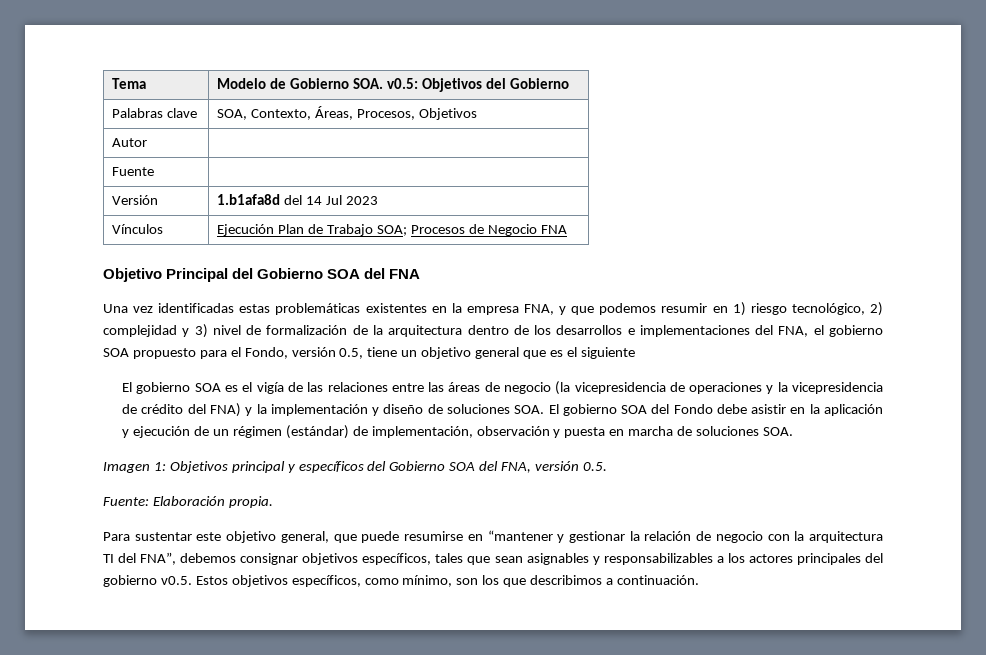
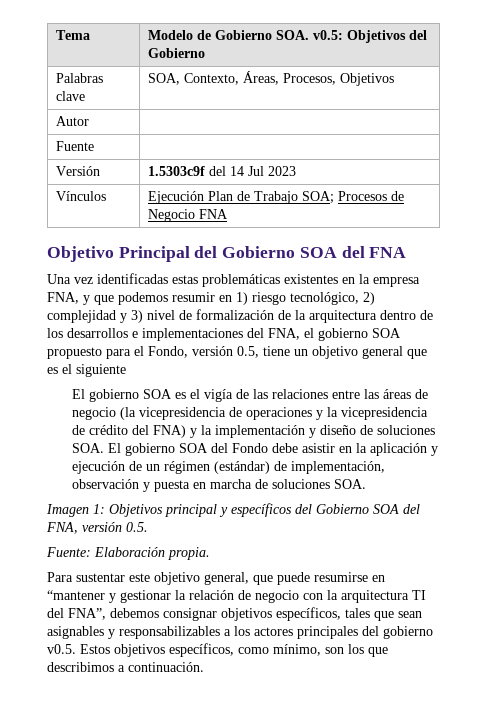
[217,194,281,205] 1.b1afa8d -> [148,166,206,176] 1.5303c9f

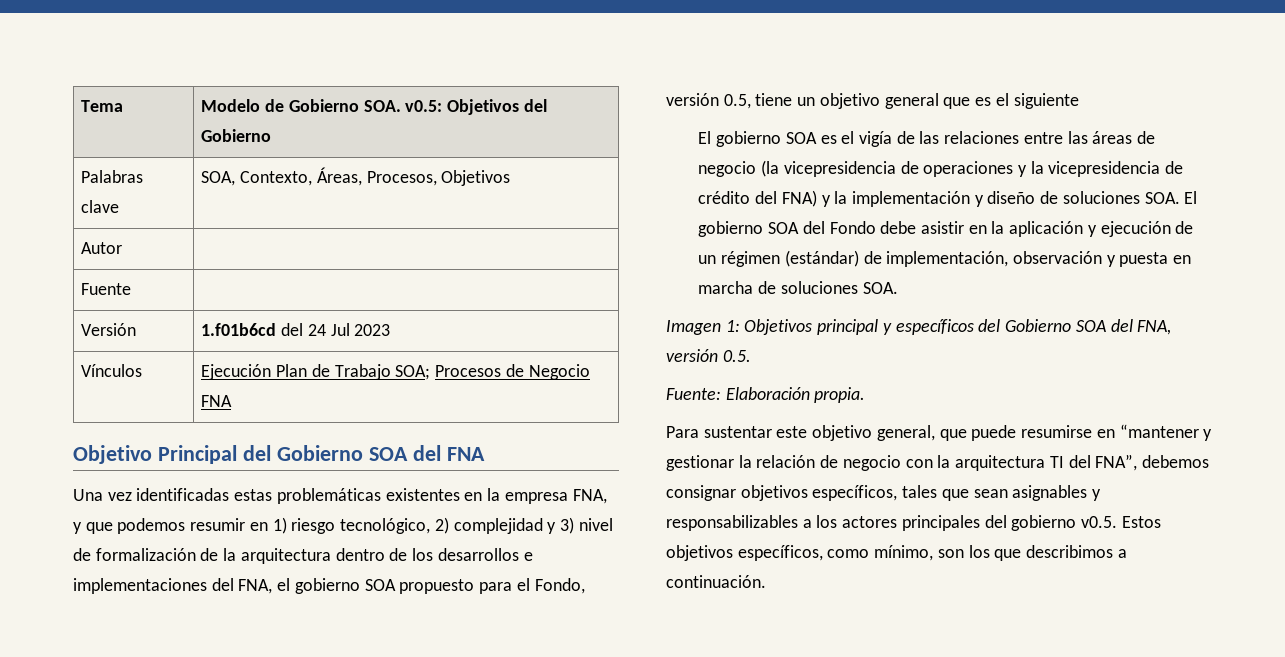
[148,166,245,176] 1.5303c9f del 14 -> [201,323,326,336] 1.f01b6cd del 24

